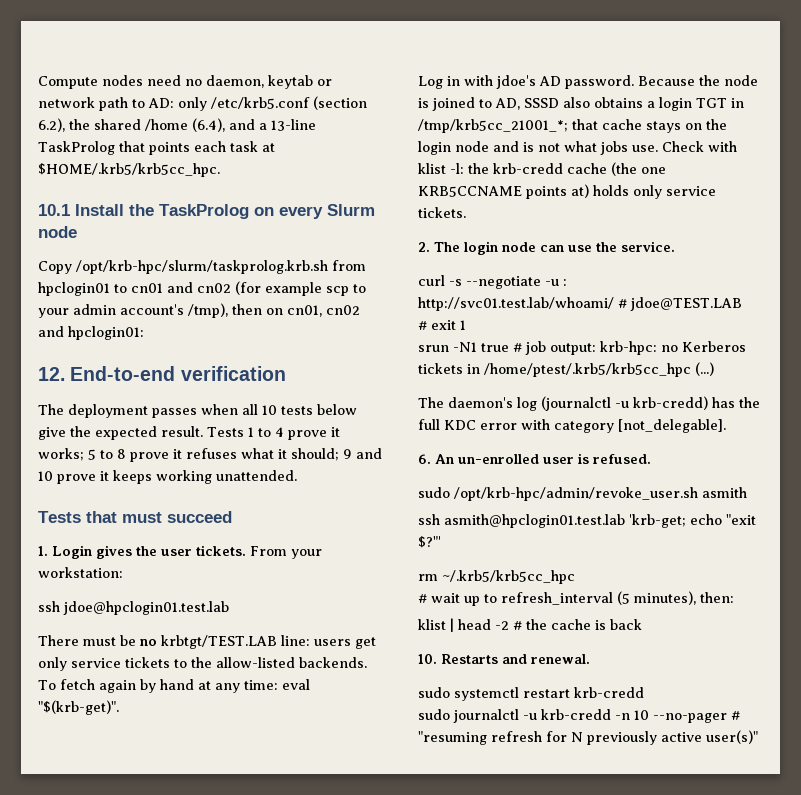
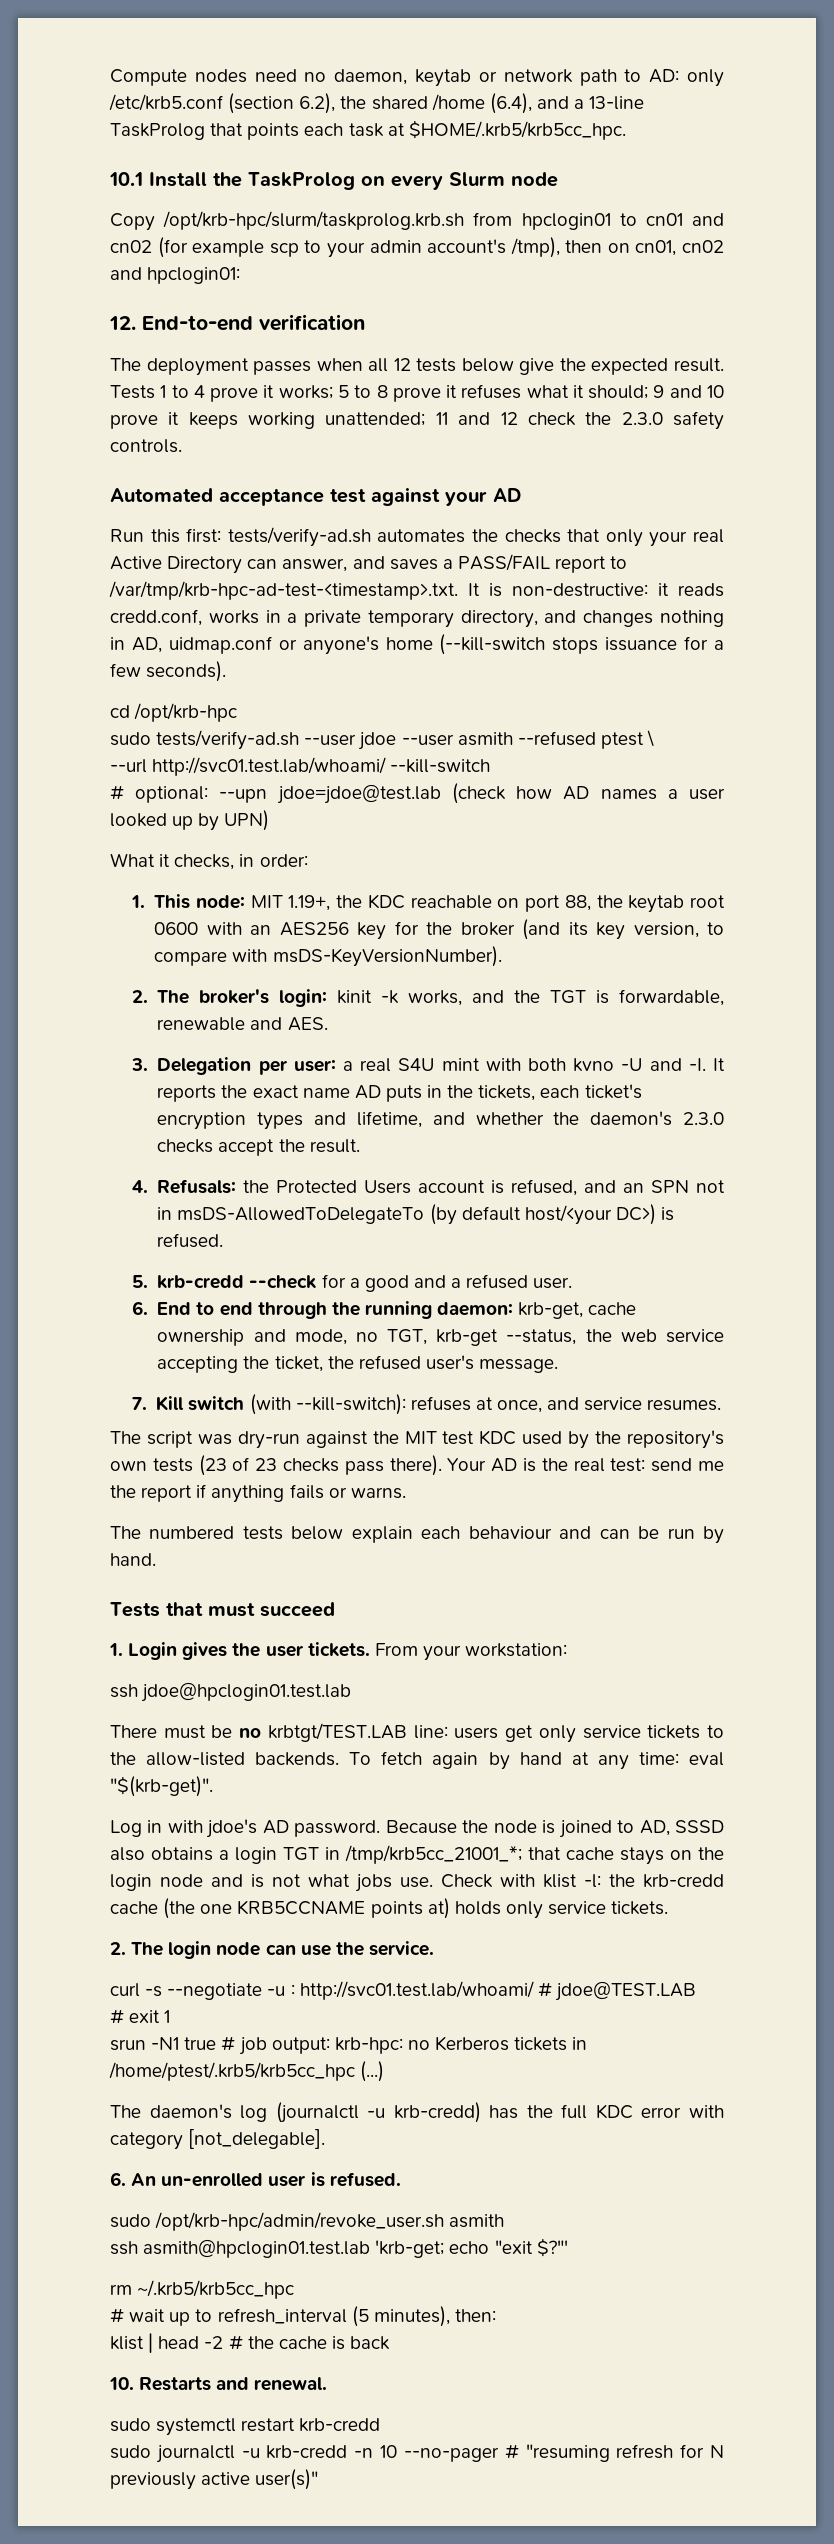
[262,405,277,415] 10 -> [393,358,411,371] 12
[216,470,297,481] unattended. -> [325,411,725,430] [110,439,182,453] [110,487,521,506] [110,527,725,547] [110,554,628,574] [109,581,724,600] [110,609,724,628] [110,634,724,655] [110,661,227,682] [110,703,238,722] [110,730,655,750] [110,757,491,776] [110,783,725,804] [110,810,270,831] [110,853,308,870] [130,894,725,913] [154,919,724,940] [154,946,502,967] [131,989,724,1007] [157,1017,328,1031] [130,1057,725,1075] [157,1084,642,1102] [157,1111,725,1130] [157,1139,360,1156] [131,1179,725,1196] [157,1204,675,1225] [157,1233,224,1248] [131,1274,573,1292] [131,1301,637,1319] [157,1329,725,1346] [157,1355,559,1373] [131,1394,722,1415] [110,1430,725,1449] [110,1455,724,1476] [110,1484,406,1503] [110,1526,724,1544] [110,1553,156,1566] unattended; 11 and 12 check the 2.3.0 safety controls. // Automated acceptance test against your AD // Run this first: tests/verify-ad.sh automates the checks that only your real Active Directory can answer, and saves a PASS/FAIL report to /var/tmp/krb-hpc-ad-test-<timestamp>.txt. It is non-destructive: it reads credd.conf, works in a private temporary directory, and changes nothing in AD, uidmap.conf or anyone's home (--kill-switch stops issuance for a few seconds). // cd /opt/krb-hpc // sudo tests/verify-ad.sh --user jdoe --user asmith --refused ptest \ // --url http://svc01.test.lab/whoami/ --kill-switch // # optional: --upn jdoe=jdoe@test.lab (check how AD names a user looked up by UPN) // What it checks, in order: // 1. This node: MIT 1.19+, the KDC reachable on port 88, the keytab root 0600 with an AES256 key for the broker (and its key version, to compare with msDS-KeyVersionNumber). // 2. The broker's login: kinit -k works, and the TGT is forwardable, renewable and AES. // 3. Delegation per user: a real S4U mint with both kvno -U and -I. It reports the exact name AD puts in the tickets, each ticket's encryption types and lifetime, and whether the daemon's 2.3.0 checks accept the result. // 4. Refusals: the Protected Users account is refused, and an SPN not in msDS-AllowedToDelegateTo (by default host/<your DC>) is refused. // 5. krb-credd --check for a good and a refused user. // 6. End to end through the running daemon: krb-get, cache ownership and mode, no TGT, krb-get --status, the web service accepting the ticket, the refused user's message. // 7. Kill switch (with --kill-switch): refuses at once, and service resumes. // The script was dry-run against the MIT test KDC used by the repository's own tests (23 of 23 checks pass there). Your AD is the real test: send me the report if anything fails or warns. // The numbered tests below explain each behaviour and can be run by hand.

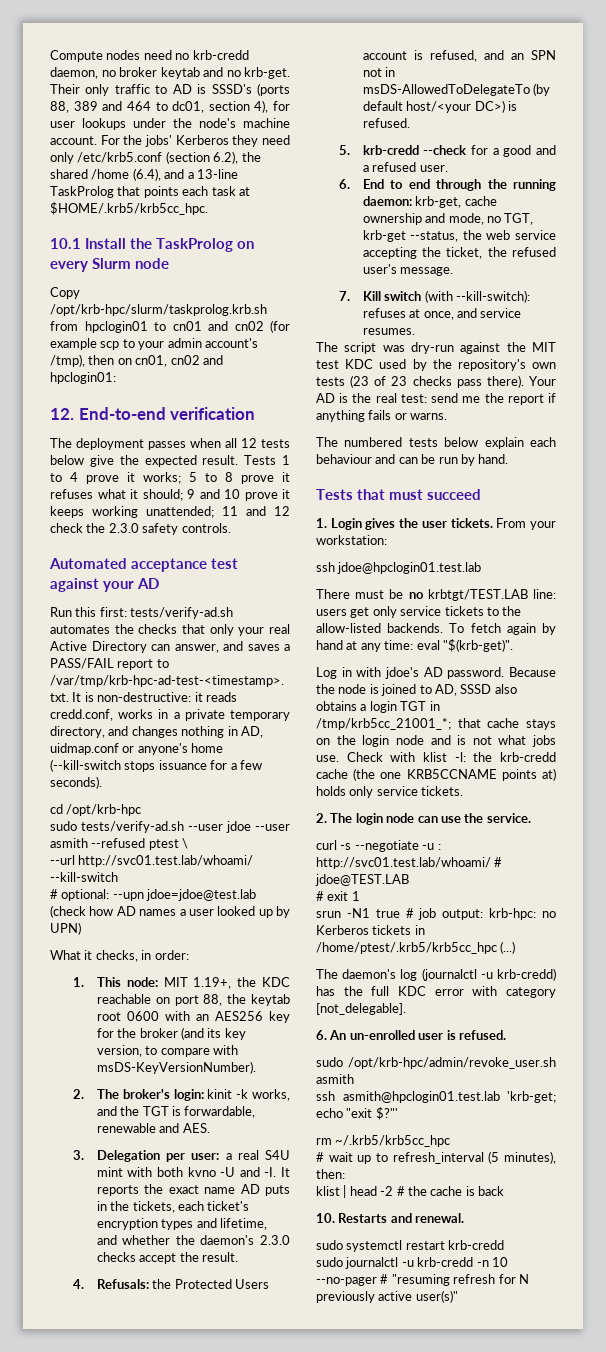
[334,69,680,87] daemon, keytab or network path to AD: -> [192,50,249,60] [50,67,290,79] [50,83,290,96] [50,100,290,113] [50,118,290,130] [50,135,290,147] krb-credd daemon, no broker keytab and no krb-get. Their only traffic to AD is SSSD's (ports 88, 389 and 464 to dc01, section 4), for user lookups under the node's machine account. For the jobs' Kerberos they need

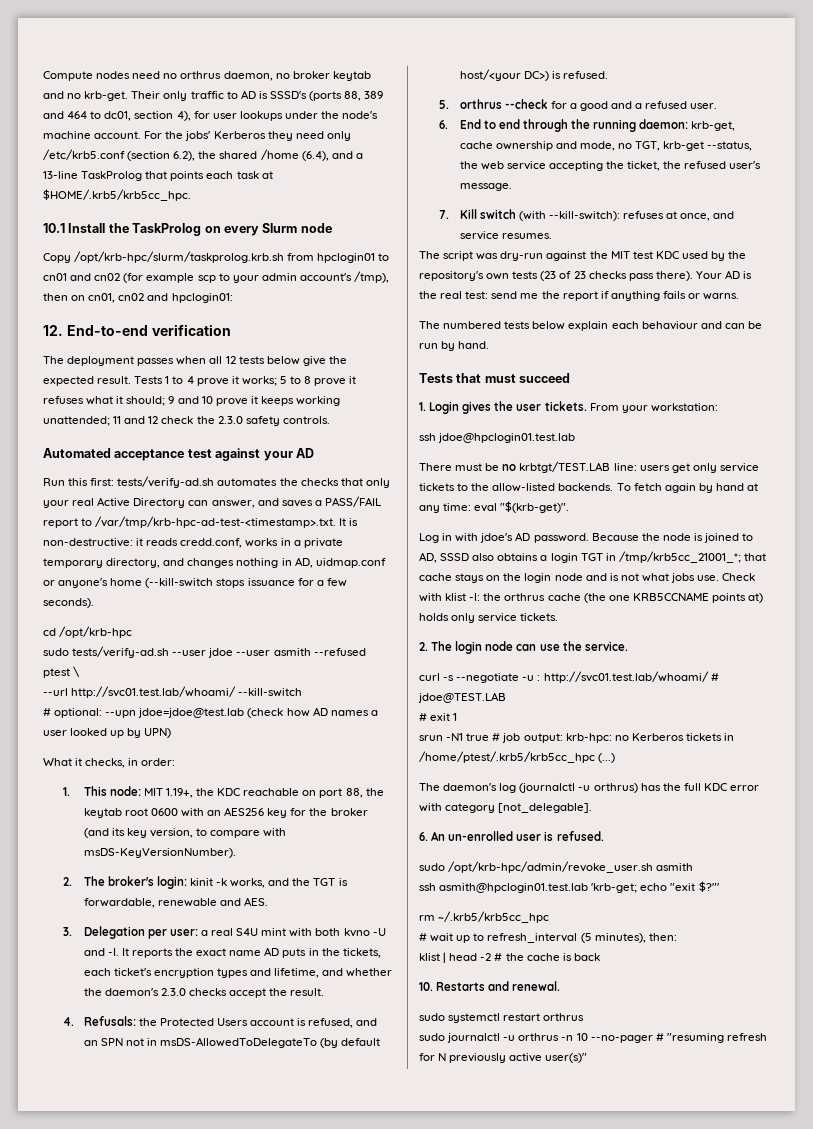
[192,50,249,60] krb-credd -> [180,71,222,79] orthrus
[362,145,419,155] krb-credd -> [459,99,502,109] orthrus
[500,752,556,762] krb-credd -> [504,593,546,601] orthrus
[497,968,556,981] krb-credd) -> [593,783,638,793] orthrus)
[448,1240,505,1250] krb-credd -> [543,1013,585,1021] orthrus
[417,1257,474,1267] krb-credd -> [518,1033,560,1041] orthrus

